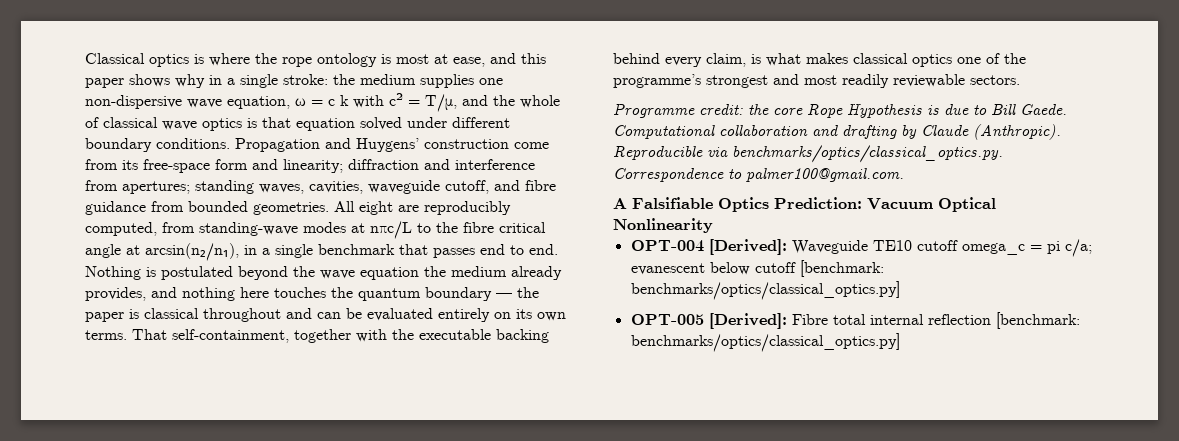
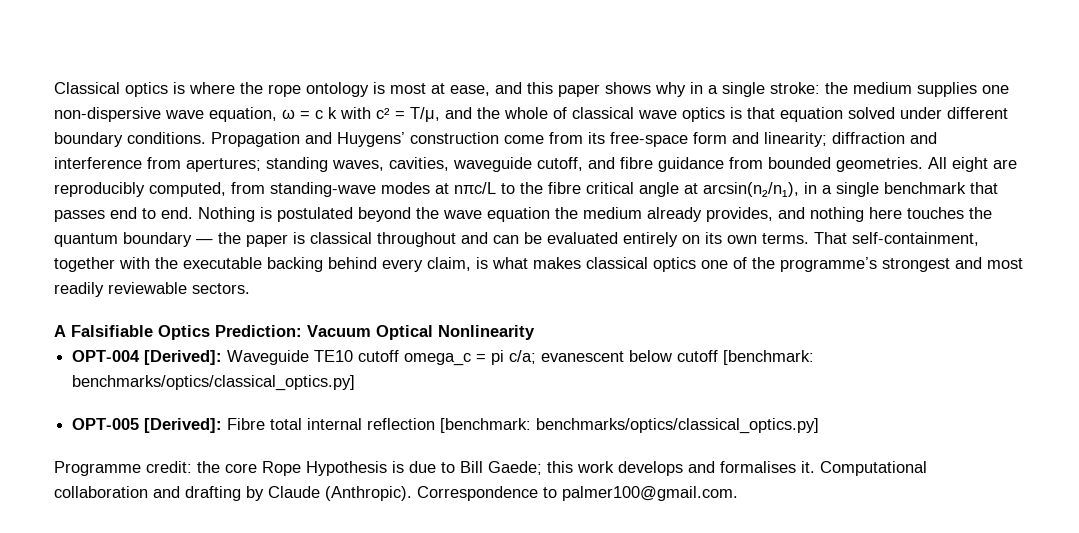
[613,103,1067,118] [613,124,1061,140] [613,145,1003,163] [613,168,904,182] // Programme credit: the core Rope Hypothesis is due to Bill Gaede. Computational collaboration and drafting by Claude (Anthropic). Reproducible via benchmarks/optics/classical_optics.py. Correspondence to palmer100@gmail.com. -> (250, 288) none
(900, 342) none -> [54,461,927,476] [54,486,738,501] // Programme credit: the core Rope Hypothesis is due to Bill Gaede; this work develops and formalises it. Computational collaboration and drafting by Claude (Anthropic). Correspondence to palmer100@gmail.com.

